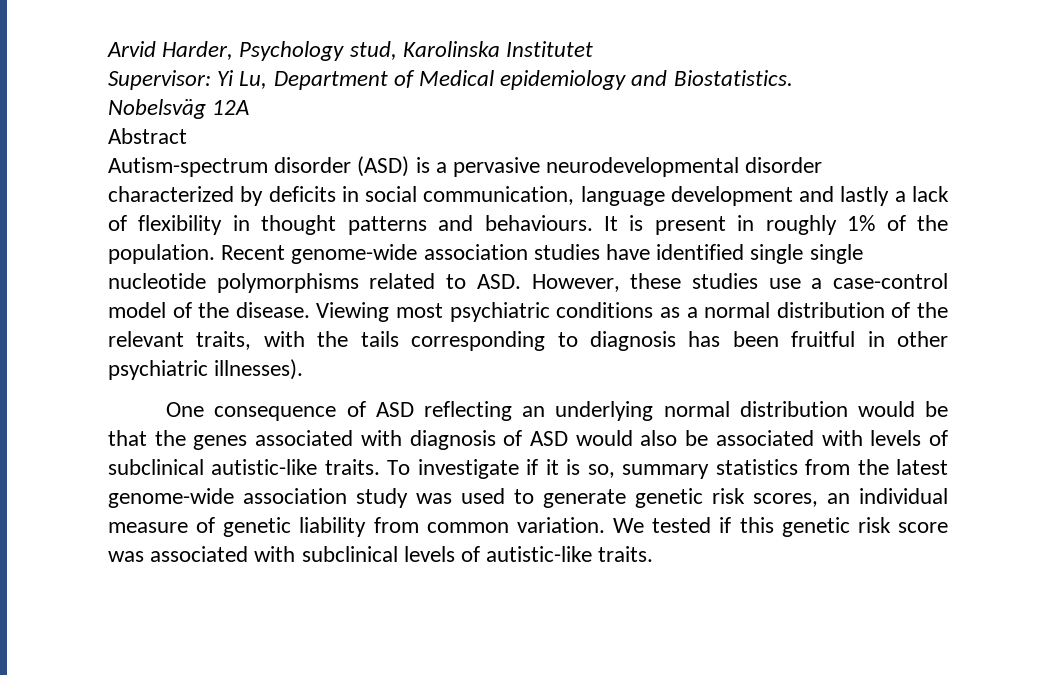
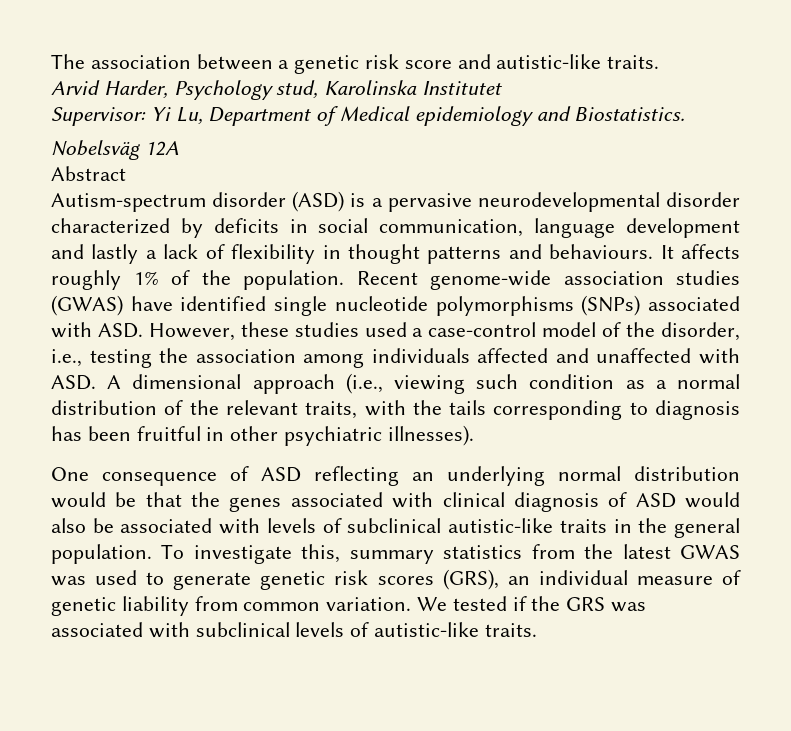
(107, 49) none -> [51,54,660,74] The association between a genetic risk score and autistic-like traits. //
[629,215,755,235] is present in -> [681,244,740,259] affects
(600, 252) none -> [51,295,123,316] (GWAS)
[809,244,863,264] single -> (328, 306) none
[369,273,467,289] related to -> [581,295,740,316] [51,322,92,338] (SNPs) associated with
[768,278,801,289] use -> [364,322,407,337] used
[235,302,654,322] disease. Viewing most psychiatric conditions -> [661,322,740,341] [51,348,740,368] [51,373,615,394] disorder, i.e., testing the association among individuals affected and unaffected with ASD. A dimensional approach (i.e., viewing such condition
(402, 438) none -> [442,492,505,507] clinical
[324,459,615,479] traits. To investigate if it is so, -> [559,518,741,538] [51,544,341,564] traits in the general population. To investigate this,
[108,488,408,508] genome-wide association study -> [680,545,741,559] GWAS
[753,493,818,507] scores, -> [377,569,499,590] scores (GRS),
[739,517,949,537] this genetic risk score -> [531,596,606,611] the GRS

